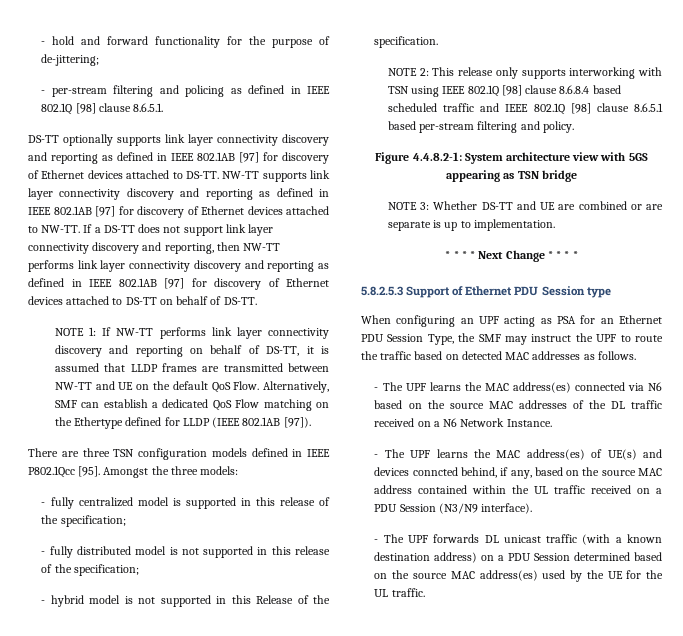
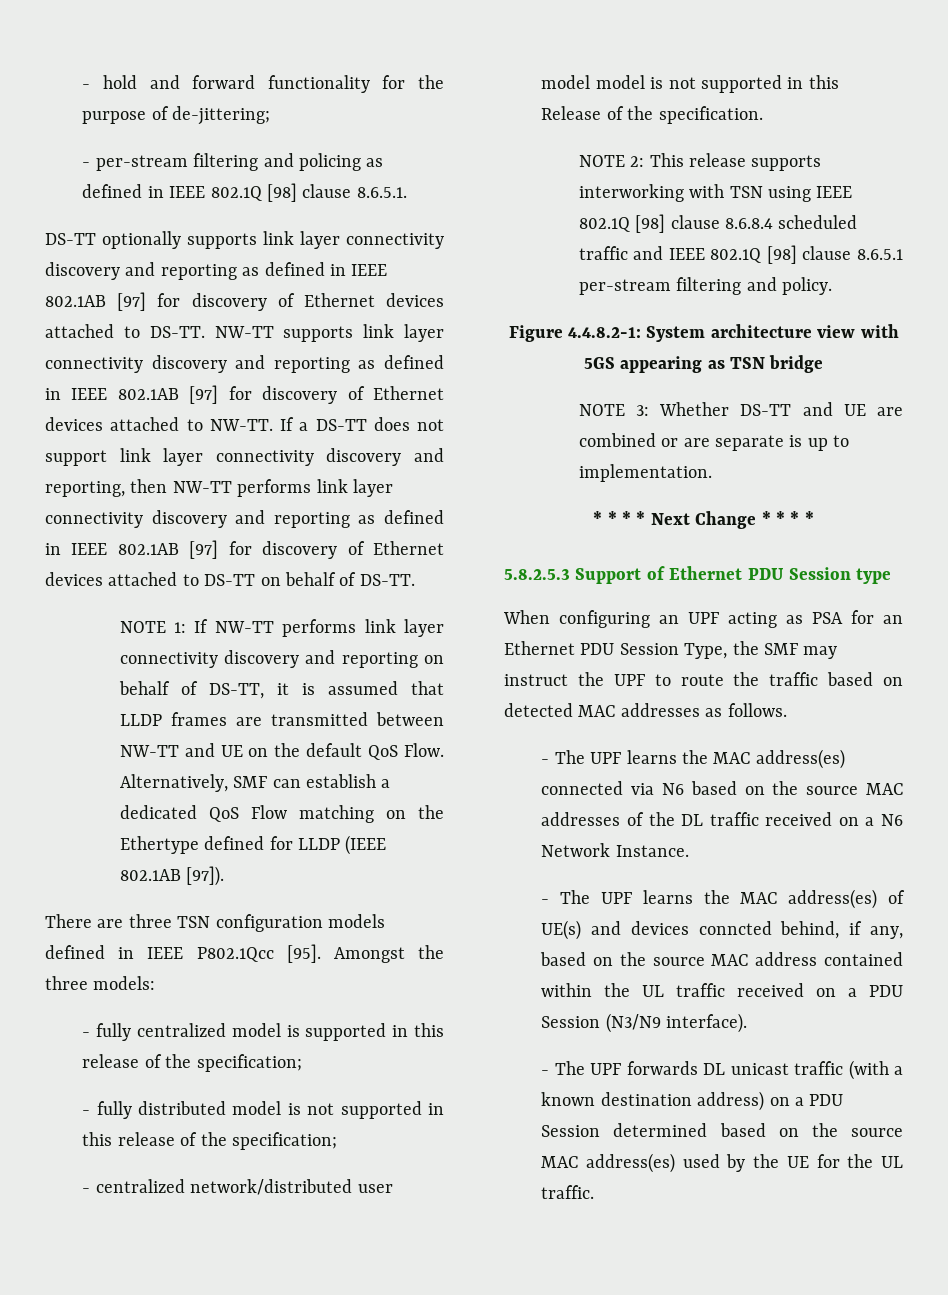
[50,595,84,607] hybrid -> [95,1179,393,1195] [541,75,591,89] centralized network/distributed user model
[495,67,518,79] only -> (746, 160) none
[592,85,621,94] based -> (773, 223) none
[387,121,416,130] based -> (903, 254) none

